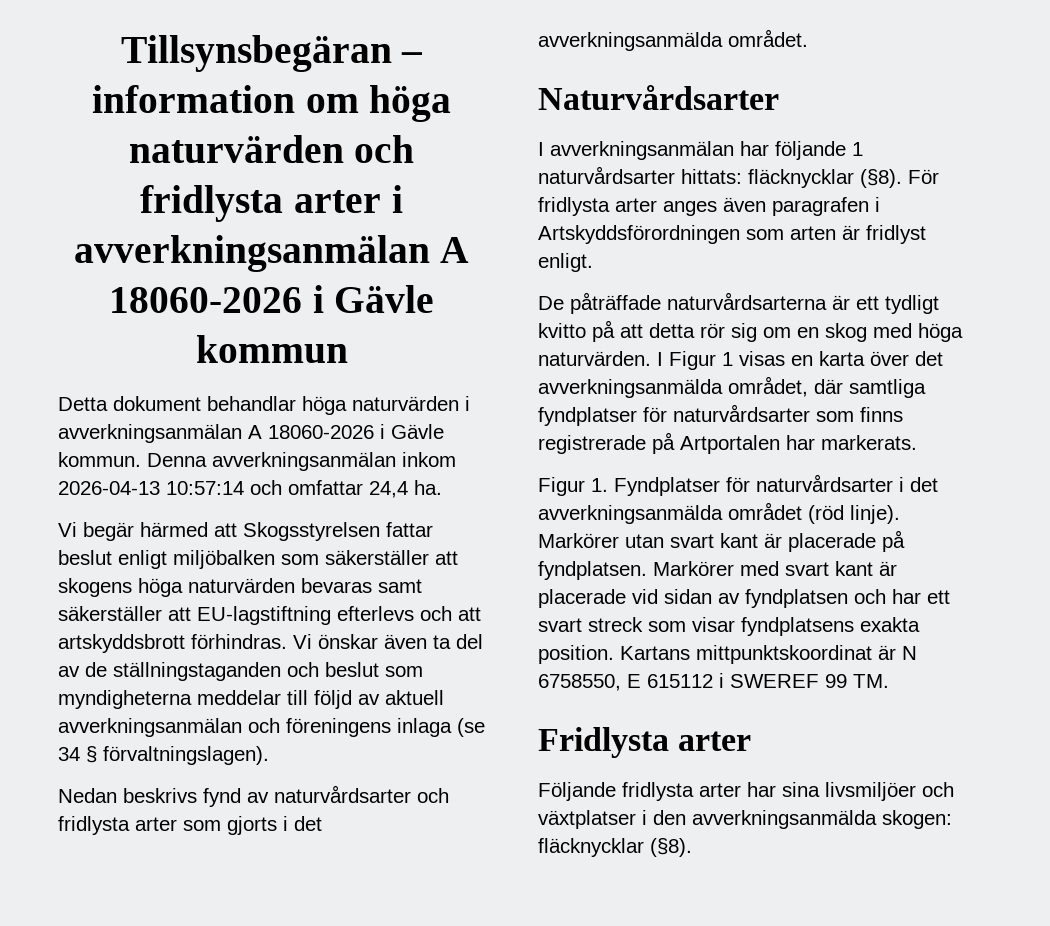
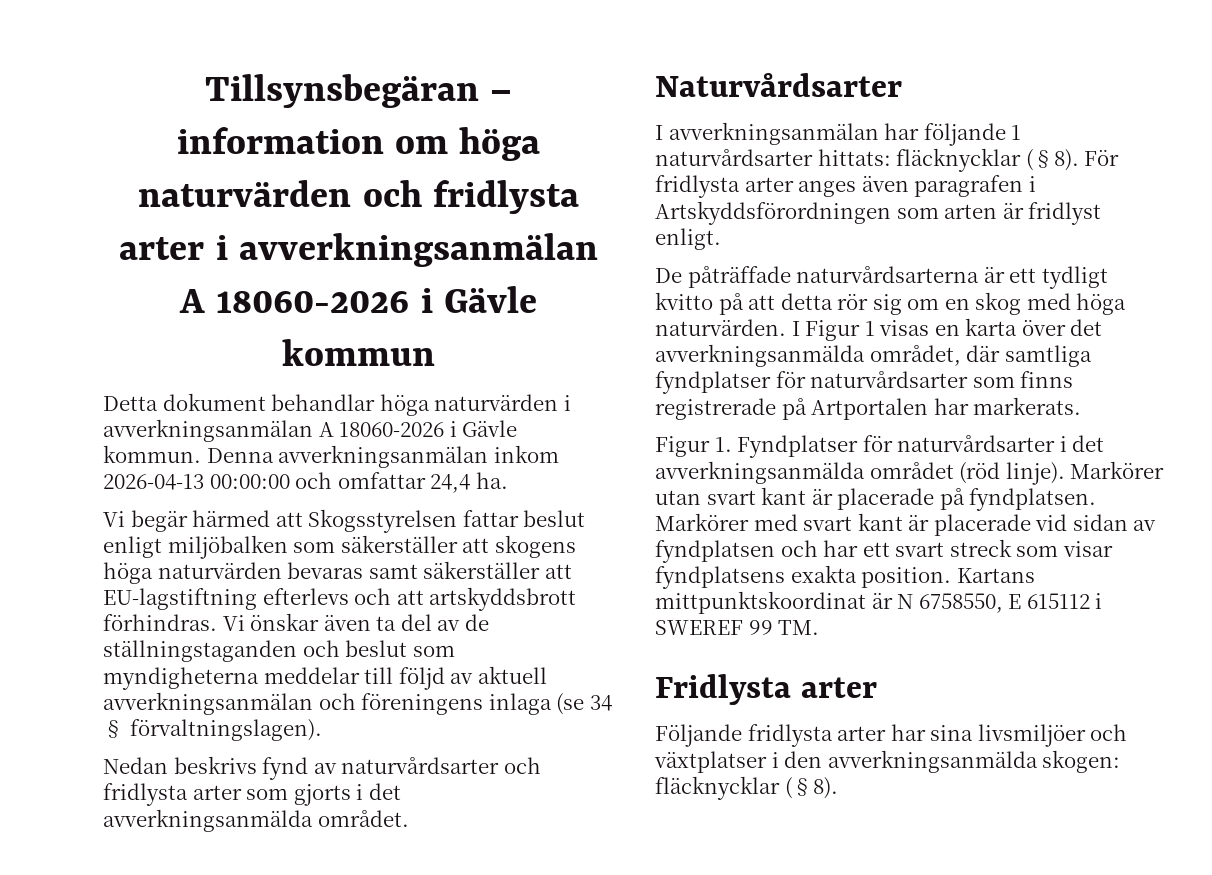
[166,481,244,495] 10:57:14 -> [209,474,290,489] 00:00:00

